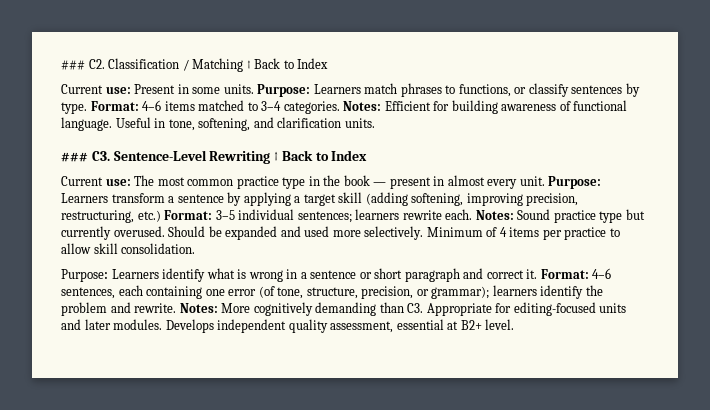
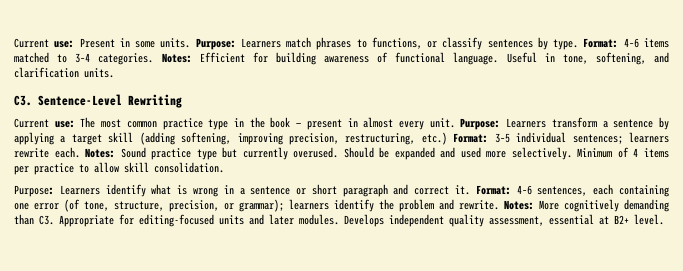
[61,58,329,72] ### C2. Classification / Matching ↑ Back to Index // -> (14, 43) none
[61,152,88,162] ### -> (114, 73) none
[274,150,368,161] ↑ Back to Index -> (182, 101) none

